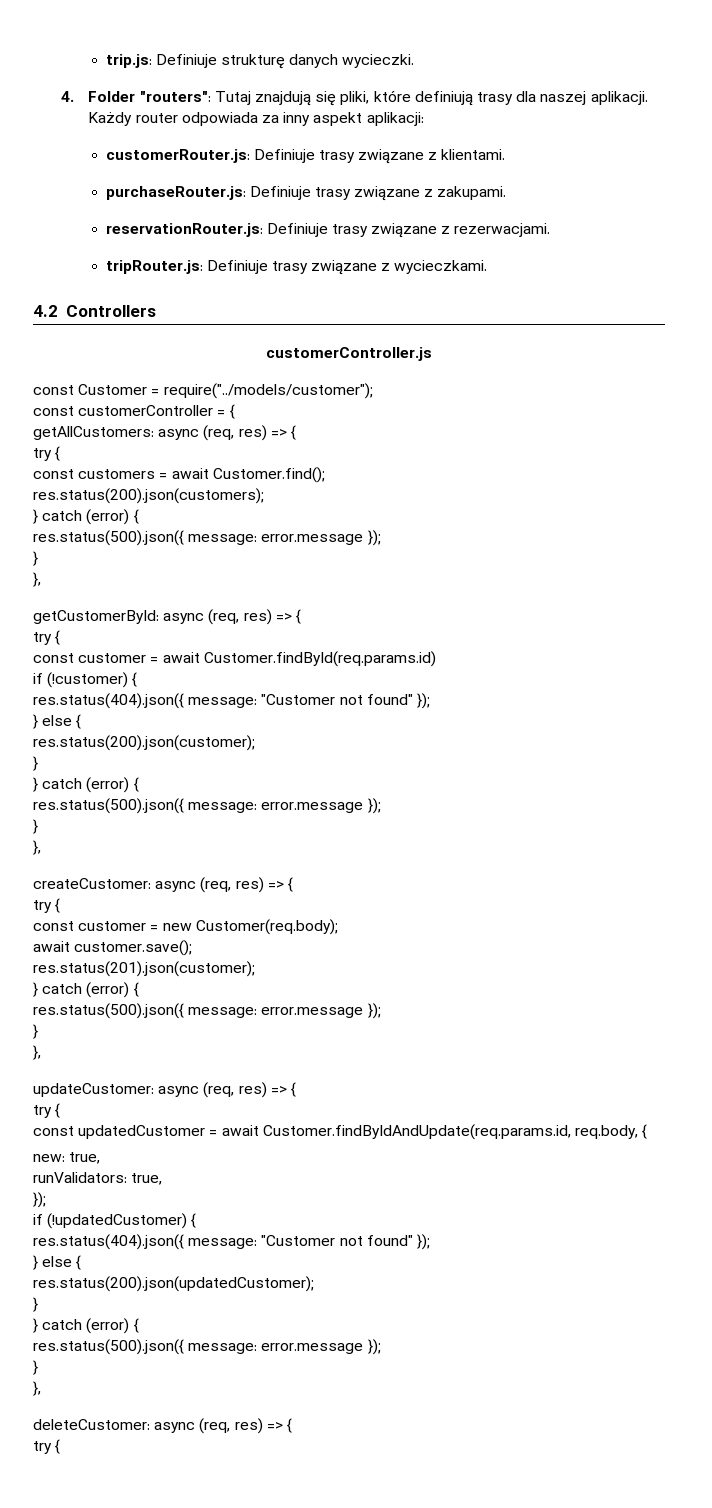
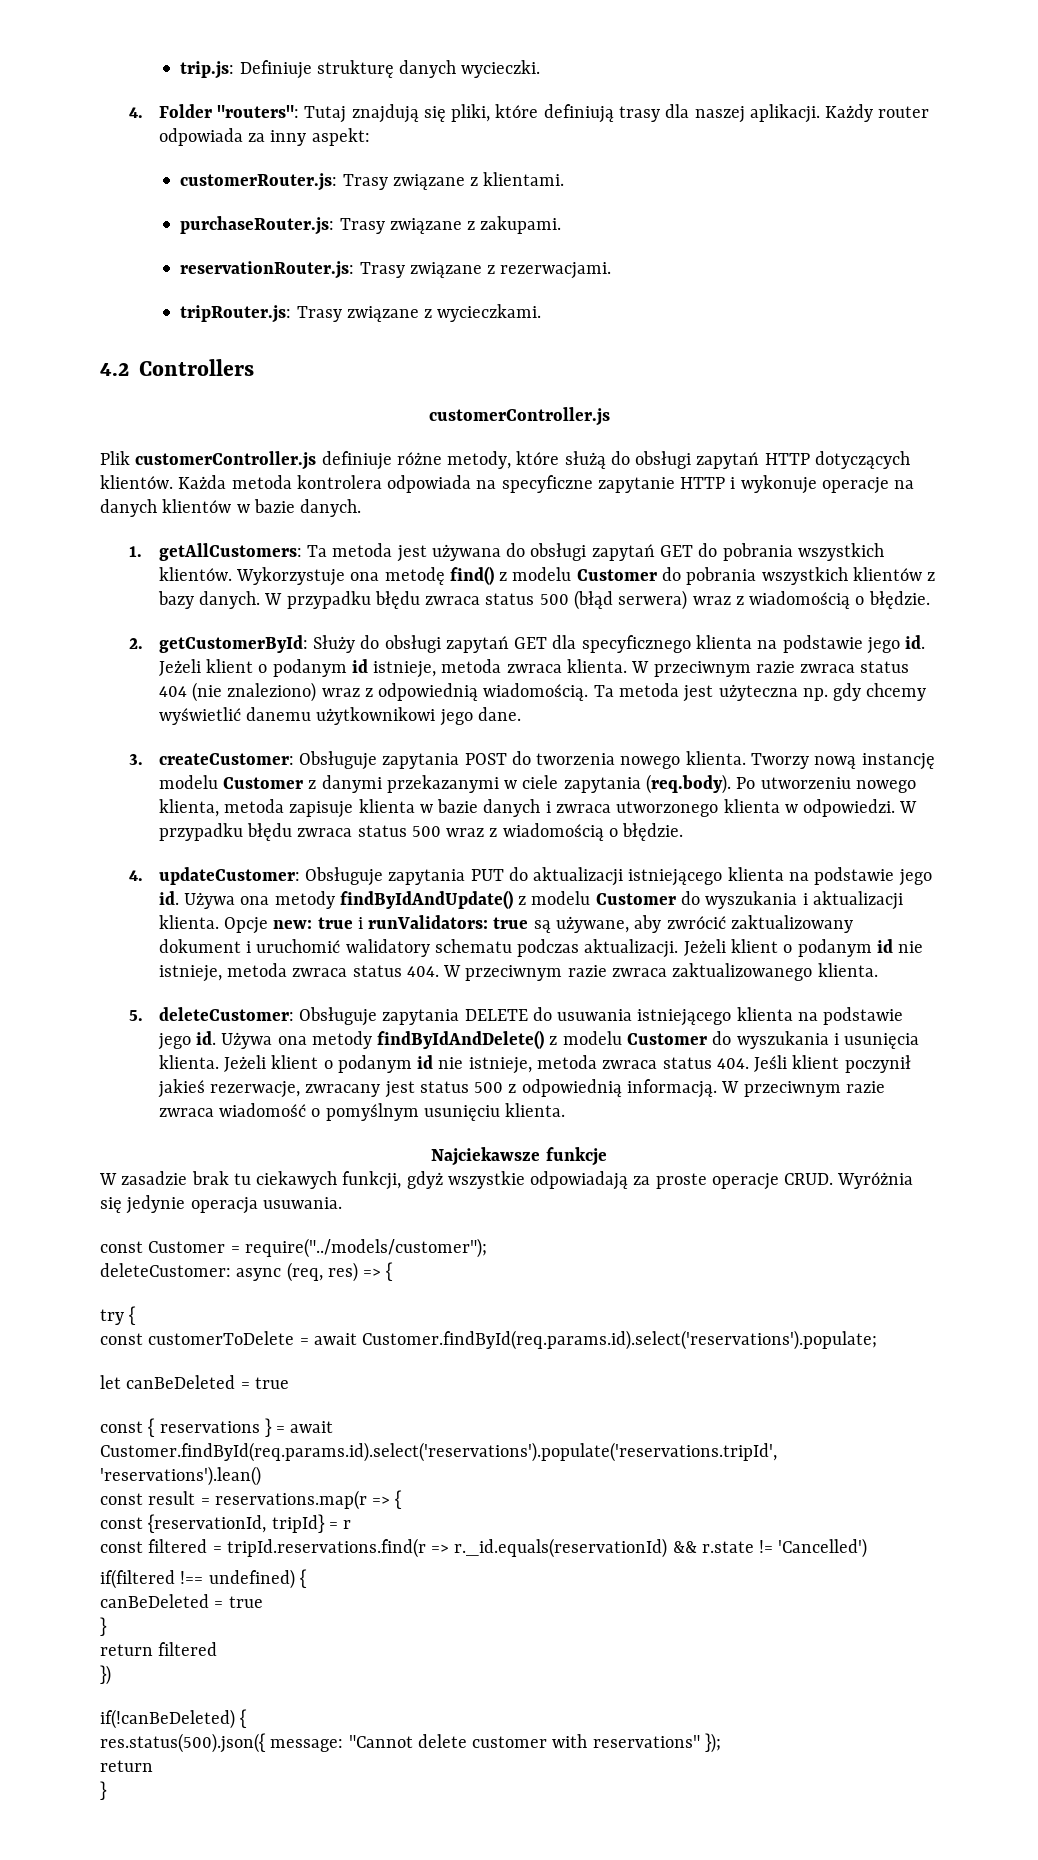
[313,112,424,126] aspekt aplikacji: -> [311,128,370,146] aspekt:
[253,149,355,163] Definiuje trasy -> [342,174,388,190] Trasy
[249,186,351,200] Definiuje trasy -> [339,218,385,234] Trasy
[266,223,368,237] Definiuje trasy -> [359,262,405,278] Trasy
[206,260,308,274] Definiuje trasy -> [296,306,342,322] Trasy
(432, 354) none -> [100,451,910,470] [100,475,915,494] [100,499,362,517] [129,543,884,562] [158,566,936,586] [157,590,930,610] [129,635,926,654] [158,659,910,678] [158,682,927,702] [158,707,521,726] [129,751,935,770] [158,774,916,794] [158,799,918,818] [158,823,684,841] [129,867,932,886] [158,890,903,910] [158,915,853,934] [158,939,924,958] [158,963,878,982] [129,1007,904,1026] [157,1030,920,1050] [158,1055,911,1074] [157,1079,885,1098] [158,1103,566,1121] [431,1147,607,1166] [99,1171,914,1190] [100,1195,342,1214] // Plik customerController.js definiuje różne metody, które służą do obsługi zapytań HTTP dotyczących klientów. Każda metoda kontrolera odpowiada na specyficzne zapytanie HTTP i wykonuje operacje na danych klientów w bazie danych. // 1. getAllCustomers: Ta metoda jest używana do obsługi zapytań GET do pobrania wszystkich klientów. Wykorzystuje ona metodę find() z modelu Customer do pobrania wszystkich klientów z bazy danych. W przypadku błędu zwraca status 500 (błąd serwera) wraz z wiadomością o błędzie. // 2. getCustomerById: Służy do obsługi zapytań GET dla specyficznego klienta na podstawie jego id. Jeżeli klient o podanym id istnieje, metoda zwraca klienta. W przeciwnym razie zwraca status 404 (nie znaleziono) wraz z odpowiednią wiadomością. Ta metoda jest użyteczna np. gdy chcemy wyświetlić danemu użytkownikowi jego dane. // 3. createCustomer: Obsługuje zapytania POST do tworzenia nowego klienta. Tworzy nową instancję modelu Customer z danymi przekazanymi w ciele zapytania (req.body). Po utworzeniu nowego klienta, metoda zapisuje klienta w bazie danych i zwraca utworzonego klienta w odpowiedzi. W przypadku błędu zwraca status 500 wraz z wiadomością o błędzie. // 4. updateCustomer: Obsługuje zapytania PUT do aktualizacji istniejącego klienta na podstawie jego id. Używa ona metody findByIdAndUpdate() z modelu Customer do wyszukania i aktualizacji klienta. Opcje new: true i runValidators: true są używane, aby zwrócić zaktualizowany dokument i uruchomić walidatory schematu podczas aktualizacji. Jeżeli klient o podanym id nie istnieje, metoda zwraca status 404. W przeciwnym razie zwraca zaktualizowanego klienta. // 5. deleteCustomer: Obsługuje zapytania DELETE do usuwania istniejącego klienta na podstawie jego id. Używa ona metody findByIdAndDelete() z modelu Customer do wyszukania i usunięcia klienta. Jeżeli klient o podanym id nie istnieje, metoda zwraca status 404. Jeśli klient poczynił jakieś rezerwacje, zwracany jest status 500 z odpowiednią informacją. W przeciwnym razie zwraca wiadomość o pomyślnym usunięciu klienta. // Najciekawsze funkcje // W zasadzie brak tu ciekawych funkcji, gdyż wszystkie odpowiadają za proste operacje CRUD. Wyróżnia się jedynie operacja usuwania.
[33,404,235,419] [33,425,296,441] [33,446,61,461] [33,467,325,483] [33,488,264,504] [33,509,139,525] [33,530,381,546] [33,551,38,566] [33,572,41,587] [33,609,301,625] [33,630,61,645] [33,651,436,667] [33,672,138,688] [33,693,430,709] [33,714,82,729] [33,735,255,751] [33,756,38,771] [33,777,139,793] [33,798,381,814] [33,819,38,834] [33,840,41,855] [33,877,293,893] [33,898,61,913] [33,919,338,935] [33,940,193,956] [33,961,255,977] [33,982,139,998] [33,1003,381,1019] [33,1024,38,1039] [33,1045,41,1060] [33,1082,296,1098] [33,1103,61,1118] [33,1124,648,1140] [33,1152,101,1164] [33,1172,163,1185] [33,1192,46,1208] [33,1213,197,1229] [33,1234,430,1250] [33,1255,82,1270] [33,1276,314,1292] [33,1297,38,1312] [33,1318,139,1334] [33,1339,381,1355] [33,1360,38,1375] [33,1381,41,1396] [33,1418,292,1434] [33,1439,61,1454] const customerController = { // getAllCustomers: async (req, res) => { // try { // const customers = await Customer.find(); // res.status(200).json(customers); // } catch (error) { // res.status(500).json({ message: error.message }); // } // }, // getCustomerById: async (req, res) => { // try { // const customer = await Customer.findById(req.params.id) // if (!customer) { // res.status(404).json({ message: "Customer not found" }); // } else { // res.status(200).json(customer); // } // } catch (error) { // res.status(500).json({ message: error.message }); // } // }, // createCustomer: async (req, res) => { // try { // const customer = new Customer(req.body); // await customer.save(); // res.status(201).json(customer); // } catch (error) { // res.status(500).json({ message: error.message }); // } // }, // updateCustomer: async (req, res) => { // try { // const updatedCustomer = await Customer.findByIdAndUpdate(req.params.id, req.body, { // new: true, // runValidators: true, // }); // if (!updatedCustomer) { // res.status(404).json({ message: "Customer not found" }); // } else { // res.status(200).json(updatedCustomer); // } // } catch (error) { // res.status(500).json({ message: error.message }); // } // }, // deleteCustomer: async (req, res) => { // try { -> [100,1262,394,1282] [100,1306,137,1325] [100,1330,878,1350] [100,1375,289,1389] [100,1418,334,1437] [100,1442,777,1462] [100,1466,261,1486] [100,1490,403,1510] [100,1514,352,1533] [100,1538,868,1558] [100,1569,307,1589] [100,1594,263,1608] [100,1617,107,1636] [100,1642,218,1656] [100,1665,111,1685] [100,1709,248,1729] [100,1733,721,1753] [100,1760,153,1772] [100,1781,107,1800] deleteCustomer: async (req, res) => { // try { // const customerToDelete = await Customer.findById(req.params.id).select('reservations').populate; // let canBeDeleted = true // const { reservations } = await Customer.findById(req.params.id).select('reservations').populate('reservations.tripId', 'reservations').lean() // const result = reservations.map(r => { // const {reservationId, tripId} = r // const filtered = tripId.reservations.find(r => r._id.equals(reservationId) && r.state != 'Cancelled') // if(filtered !== undefined) { // canBeDeleted = true // } // return filtered // }) // if(!canBeDeleted) { // res.status(500).json({ message: "Cannot delete customer with reservations" }); // return // }

